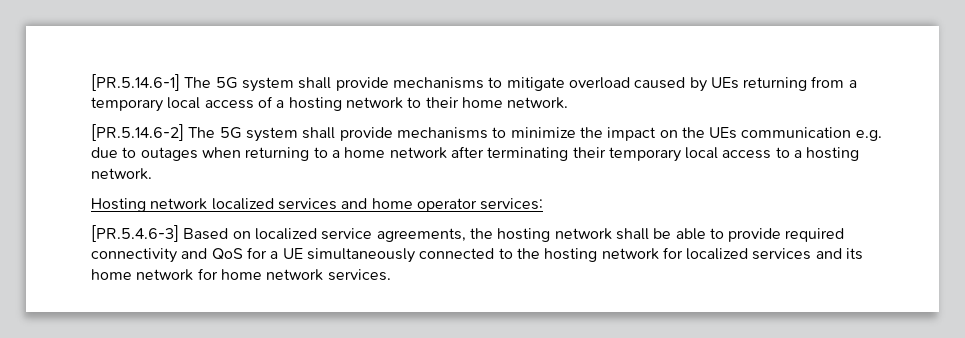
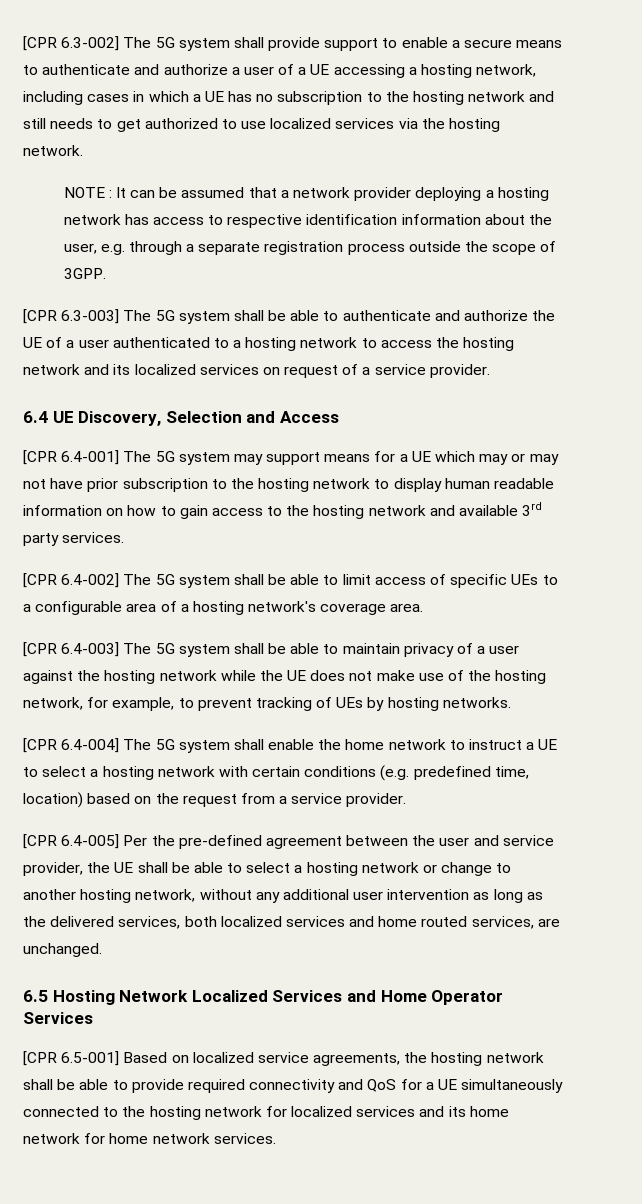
[91,74,857,92] [91,96,569,112] [91,124,882,142] [91,146,860,162] [91,168,152,180] [91,198,544,212] [91,225,179,242] [PR.5.14.6-1] The 5G system shall provide mechanisms to mitigate overload caused by UEs returning from a temporary local access of a hosting network to their home network. // [PR.5.14.6-2] The 5G system shall provide mechanisms to minimize the impact on the UEs communication e.g. due to outages when returning to a home network after terminating their temporary local access to a hosting network. // Hosting network localized services and home operator services: // [PR.5.4.6-3] -> [23,36,563,51] [23,64,537,78] [23,91,555,105] [23,118,501,132] [23,145,83,156] [63,187,549,201] [63,214,552,228] [63,241,557,255] [63,268,106,279] [23,309,556,324] [23,337,515,351] [23,364,490,378] [23,411,339,426] [23,450,559,465] [23,478,555,492] [23,502,543,519] [23,532,125,546] [23,573,558,588] [23,601,424,615] [23,642,520,657] [23,670,547,684] [23,697,511,711] [23,738,558,753] [23,765,529,781] [23,792,407,808] [23,834,554,849] [23,862,512,876] [23,889,543,903] [23,916,560,929] [23,943,102,957] [23,990,504,1005] [23,1012,93,1024] [23,1051,120,1066] [CPR 6.3-002] The 5G system shall provide support to enable a secure means to authenticate and authorize a user of a UE accessing a hosting network, including cases in which a UE has no subscription to the hosting network and still needs to get authorized to use localized services via the hosting network. // NOTE : It can be assumed that a network provider deploying a hosting network has access to respective identification information about the user, e.g. through a separate registration process outside the scope of 3GPP. // [CPR 6.3-003] The 5G system shall be able to authenticate and authorize the UE of a user authenticated to a hosting network to access the hosting network and its localized services on request of a service provider. // 6.4 UE Discovery, Selection and Access // [CPR 6.4-001] The 5G system may support means for a UE which may or may not have prior subscription to the hosting network to display human readable information on how to gain access to the hosting network and available 3rd party services. // [CPR 6.4-002] The 5G system shall be able to limit access of specific UEs to a configurable area of a hosting network's coverage area. // [CPR 6.4-003] The 5G system shall be able to maintain privacy of a user against the hosting network while the UE does not make use of the hosting network, for example, to prevent tracking of UEs by hosting networks. // [CPR 6.4-004] The 5G system shall enable the home network to instruct a UE to select a hosting network with certain conditions (e.g. predefined time, location) based on the request from a service provider. // [CPR 6.4-005] Per the pre-defined agreement between the user and service provider, the UE shall be able to select a hosting network or change to another hosting network, without any additional user intervention as long as the delivered services, both localized services and home routed services, are unchanged. // 6.5 Hosting Network Localized Services and Home Operator Services // [CPR 6.5-001]

